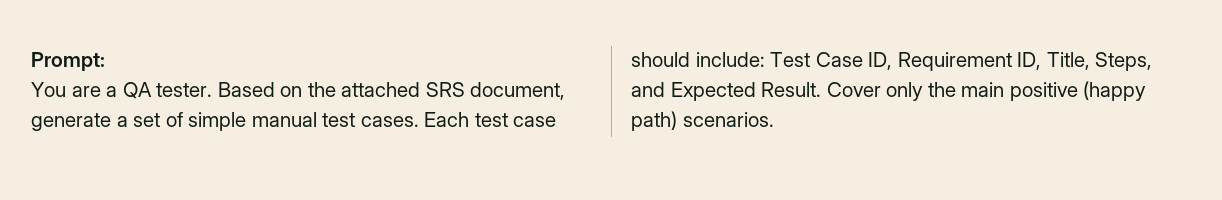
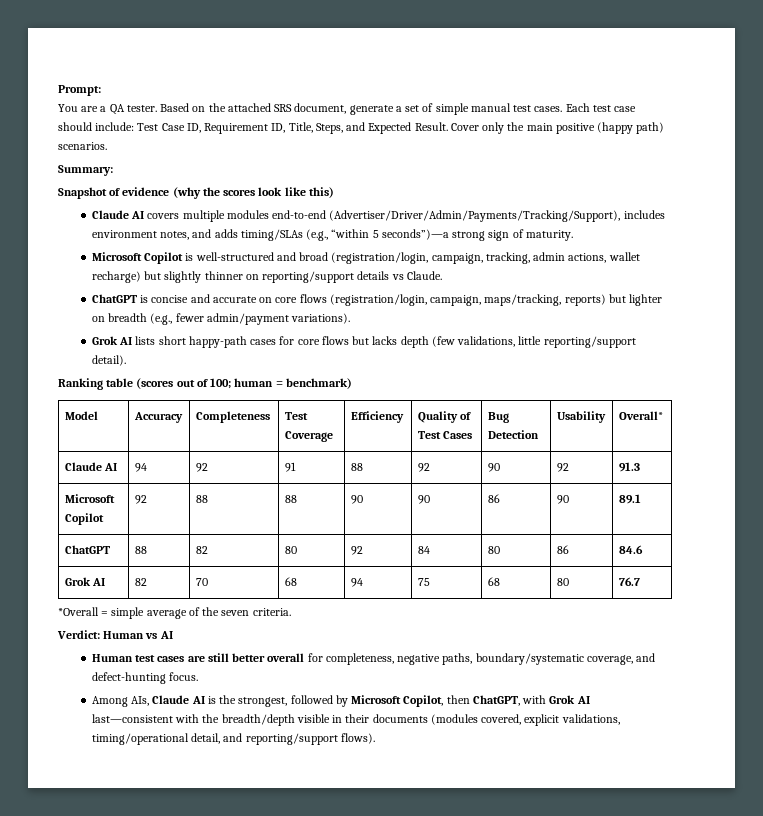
(774, 119) none -> [58,165,113,176] [58,187,334,199] [91,210,665,222] [91,229,573,241] [91,252,640,264] [91,271,442,283] [91,294,663,306] [91,313,351,325] [91,336,636,348] [91,355,126,366] [58,378,352,390] [64,411,98,420] [133,412,183,423] [195,411,270,423] [284,412,308,420] [284,431,333,442] [350,411,404,423] [417,411,471,423] [417,431,472,439] [487,412,509,423] [487,430,539,439] [556,411,606,423] [618,411,663,420] [64,462,117,471] [134,463,147,472] [195,463,208,472] [284,462,296,472] [350,463,363,471] [417,463,430,472] [487,463,500,472] [556,463,569,472] [618,462,640,472] [64,494,115,503] [64,513,104,525] [134,495,147,504] [195,495,208,503] [284,495,297,503] [350,495,363,504] [417,495,430,504] [487,494,500,503] [556,495,569,504] [618,494,641,504] [64,545,110,554] [134,546,147,554] [195,546,208,554] [284,546,297,554] [350,546,363,555] [417,546,430,554] [487,546,500,554] [556,545,569,554] [618,545,643,554] [64,577,105,586] [134,578,147,586] [195,578,208,586] [284,577,297,586] [350,578,363,587] [417,578,430,586] [487,577,500,586] [556,578,569,586] [618,577,640,586] [58,607,291,619] [57,630,173,639] [91,653,656,665] [91,672,199,684] [91,695,590,707] [91,714,620,726] [91,733,375,745] // Summary: // Snapshot of evidence (why the scores look like this) // Claude AI covers multiple modules end-to-end (Advertiser/Driver/Admin/Payments/Tracking/Support), includes environment notes, and adds timing/SLAs (e.g., “within 5 seconds”)—a strong sign of maturity. // Microsoft Copilot is well-structured and broad (registration/login, campaign, tracking, admin actions, wallet recharge) but slightly thinner on reporting/support details vs Claude. // ChatGPT is concise and accurate on core flows (registration/login, campaign, maps/tracking, reports) but lighter on breadth (e.g., fewer admin/payment variations). // Grok AI lists short happy-path cases for core flows but lacks depth (few validations, little reporting/support detail). // Ranking table (scores out of 100; human = benchmark) // Model | Accuracy | Completeness | Test Coverage | Efficiency | Quality of Test Cases | Bug Detection | Usability | Overall* // Claude AI | 94 | 92 | 91 | 88 | 92 | 90 | 92 | 91.3 // Microsoft Copilot | 92 | 88 | 88 | 90 | 90 | 86 | 90 | 89.1 // ChatGPT | 88 | 82 | 80 | 92 | 84 | 80 | 86 | 84.6 // Grok AI | 82 | 70 | 68 | 94 | 75 | 68 | 80 | 76.7 // *Overall = simple average of the seven criteria. // Verdict: Human vs AI // Human test cases are still better overall for completeness, negative paths, boundary/systematic coverage, and defect-hunting focus. // Among AIs, Claude AI is the strongest, followed by Microsoft Copilot, then ChatGPT, with Grok AI last—consistent with the breadth/depth visible in their documents (modules covered, explicit validations, timing/operational detail, and reporting/support flows).

